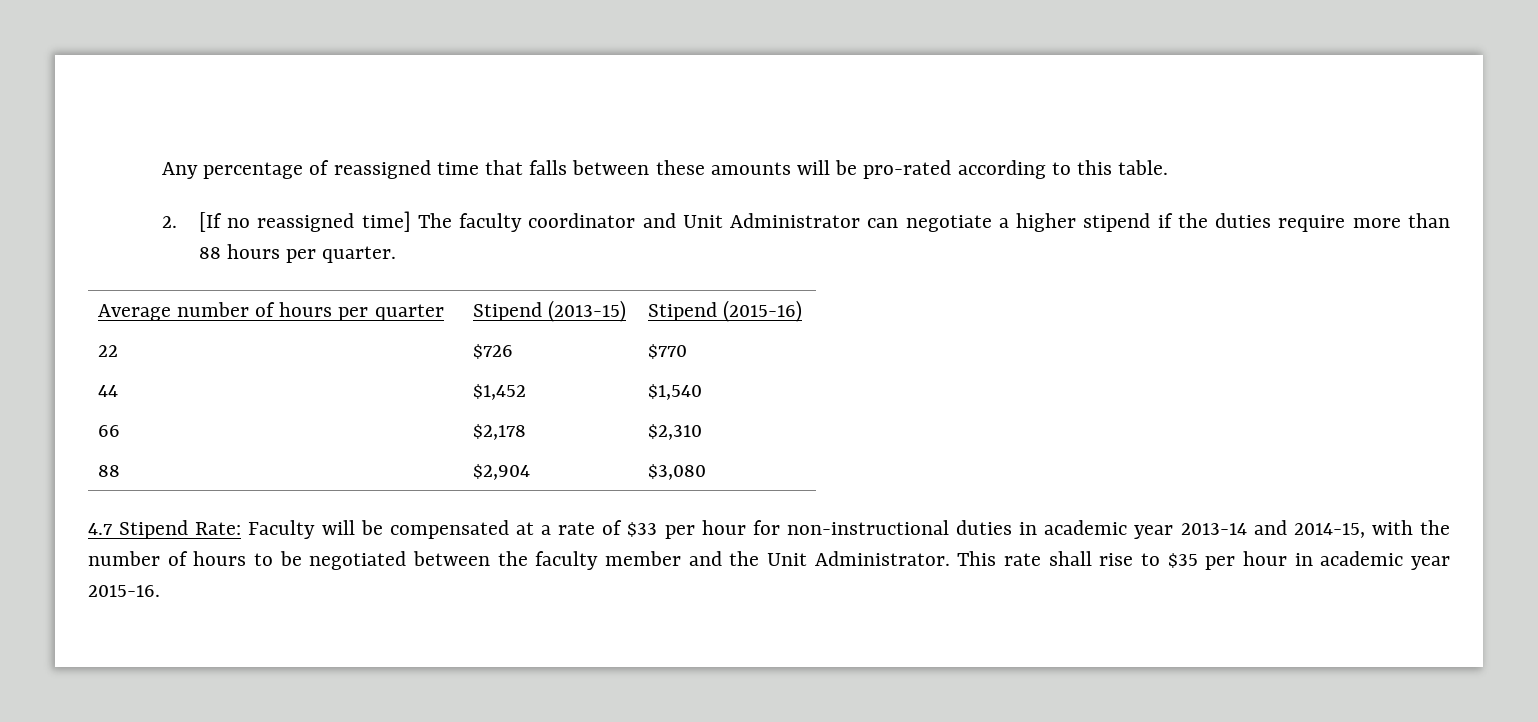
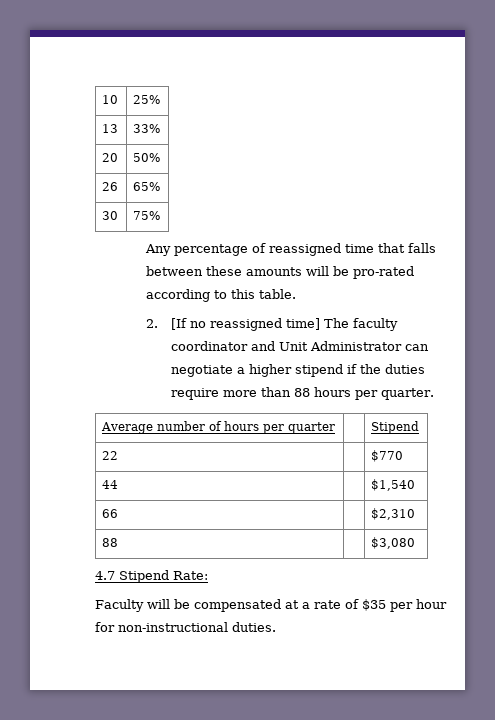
(161, 170) none -> [102,95,119,104] [133,95,161,104] [102,124,119,133] [133,124,161,133] [102,153,119,162] [133,153,161,162] [102,182,119,191] [133,182,161,191] [102,211,119,220] [133,211,161,220] 10 | 25% // 13 | 33% // 20 | 50% // 26 | 65% // 30 | 75% //
[472,300,626,322] [647,300,802,322] Stipend (2013-15) | Stipend (2015-16) -> [371,421,420,434] | Stipend
[472,344,513,359] $726 -> (119, 455) none
[472,384,526,400] $1,452 -> (119, 484) none
[472,424,526,440] $2,178 -> (119, 513) none
[472,464,530,480] $2,904 -> (119, 542) none
(242, 528) none -> (208, 575) //
[627,522,658,537] $33 -> [362,599,386,611] $35
[956,520,1450,539] [88,551,1451,570] [88,585,160,597] duties in academic year 2013-14 and 2014-15, with the number of hours to be negotiated between the faculty member and the Unit Administrator. This rate shall rise to $35 per hour in academic year 2015-16. -> [232,622,276,632] duties.

